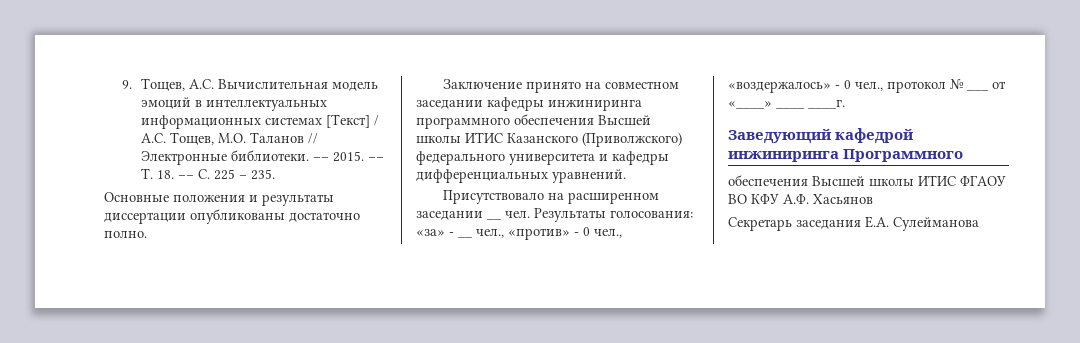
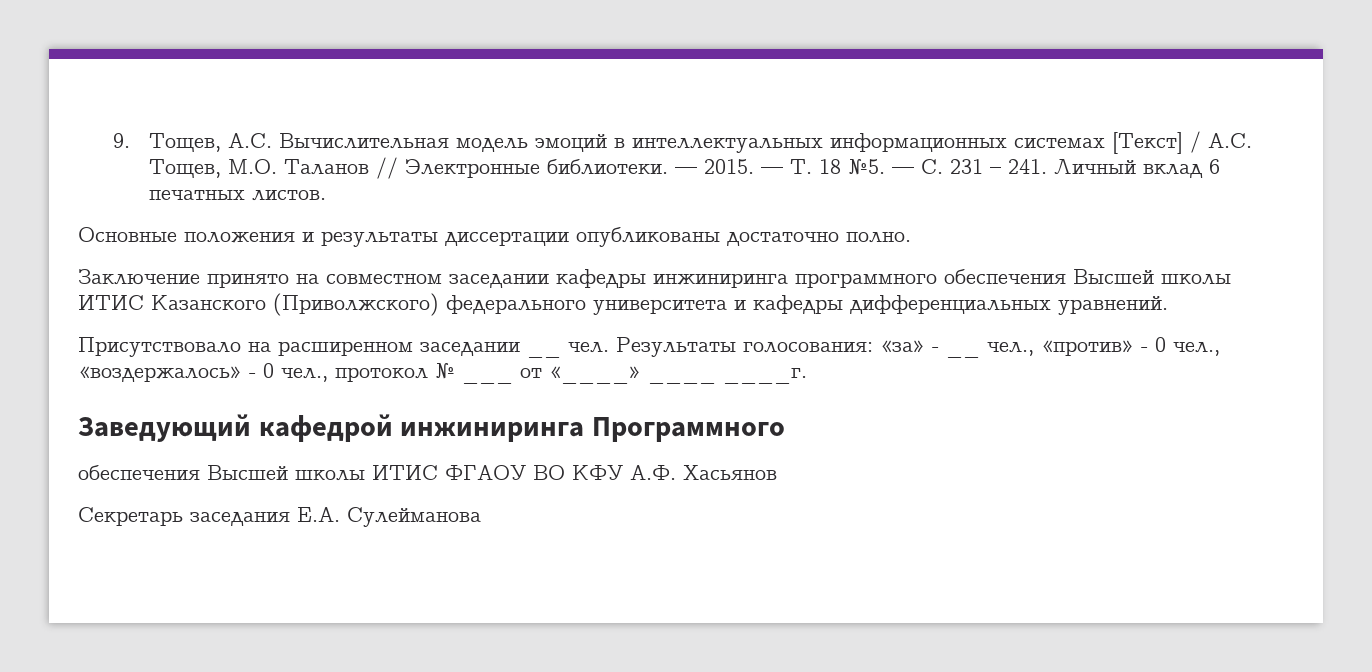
[156,169,275,180] 18. –– С. 225 – 235. -> [818,159,1220,178] [148,190,326,201] 18 №5. –– С. 231 – 241. Личный вклад 6 печатных листов.

